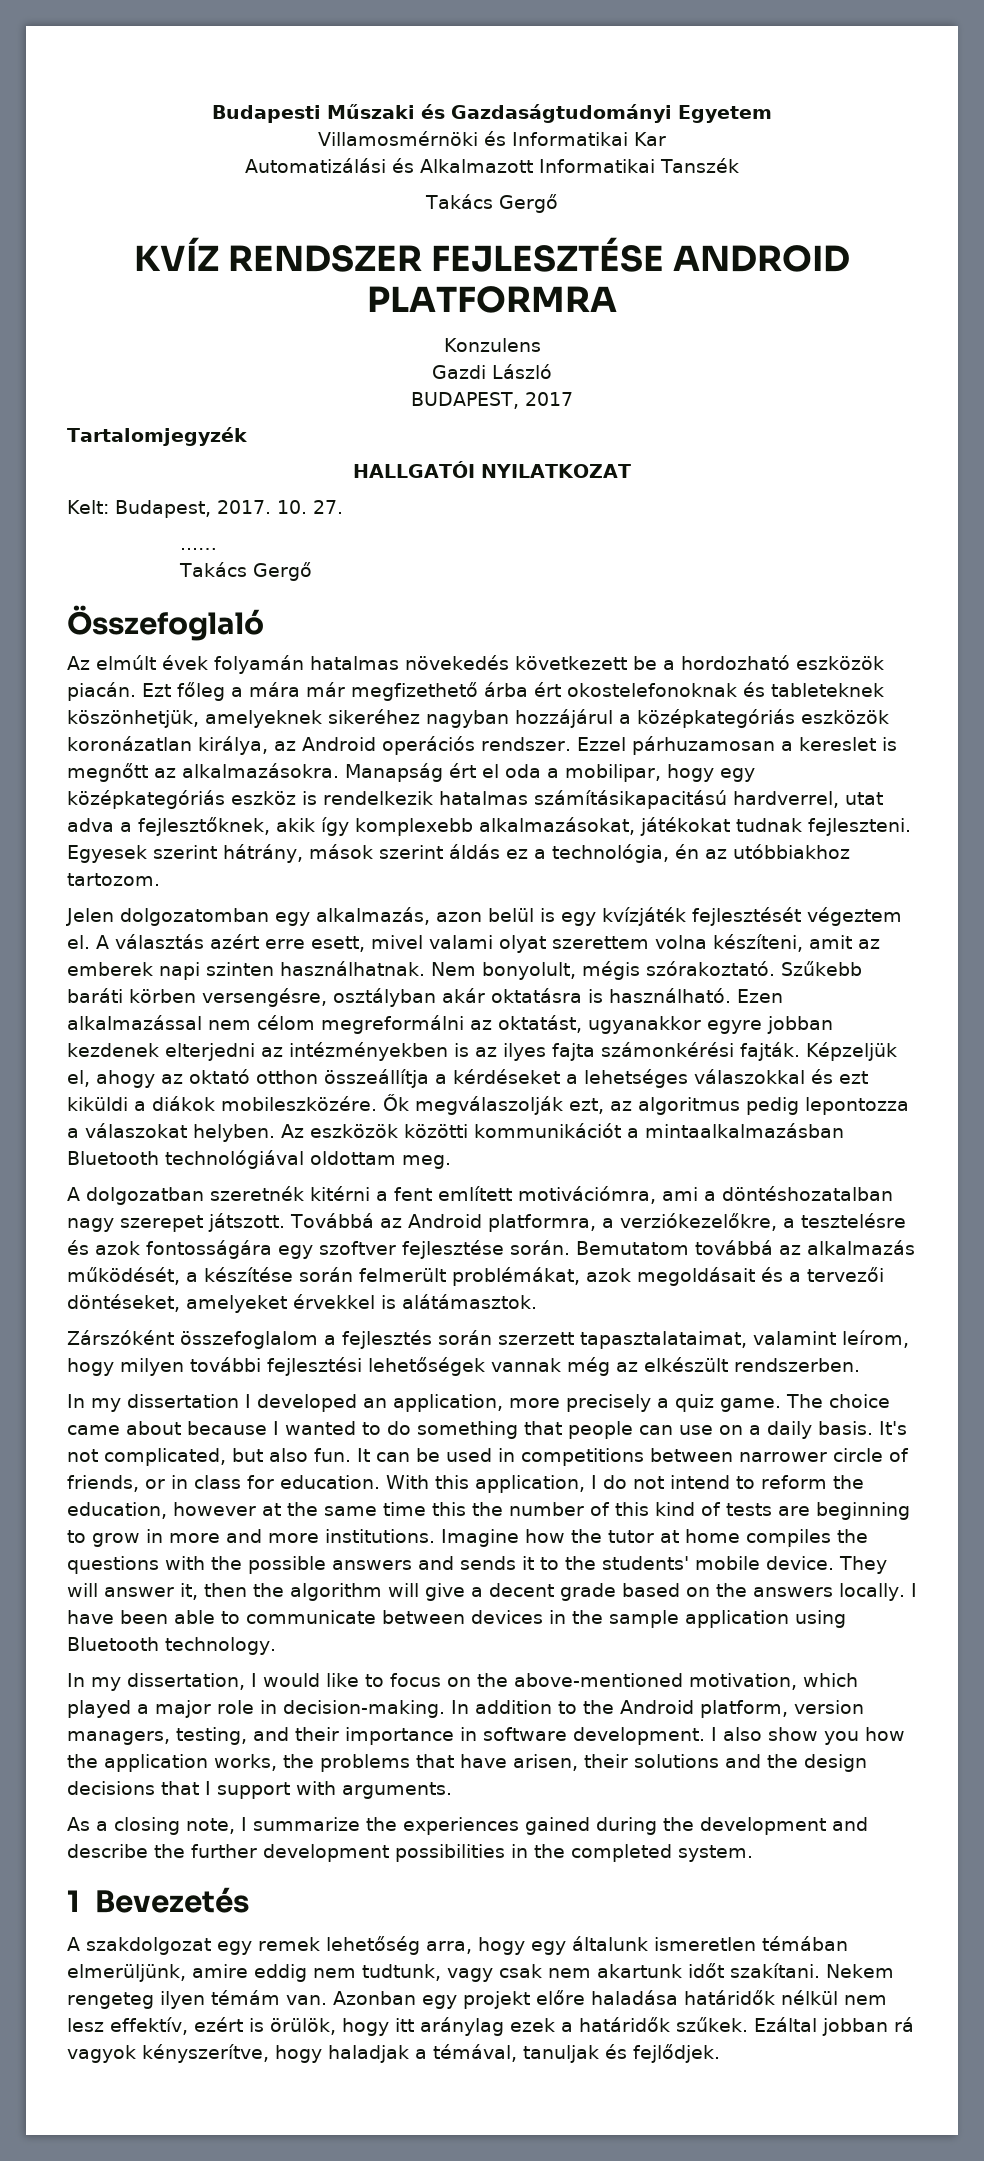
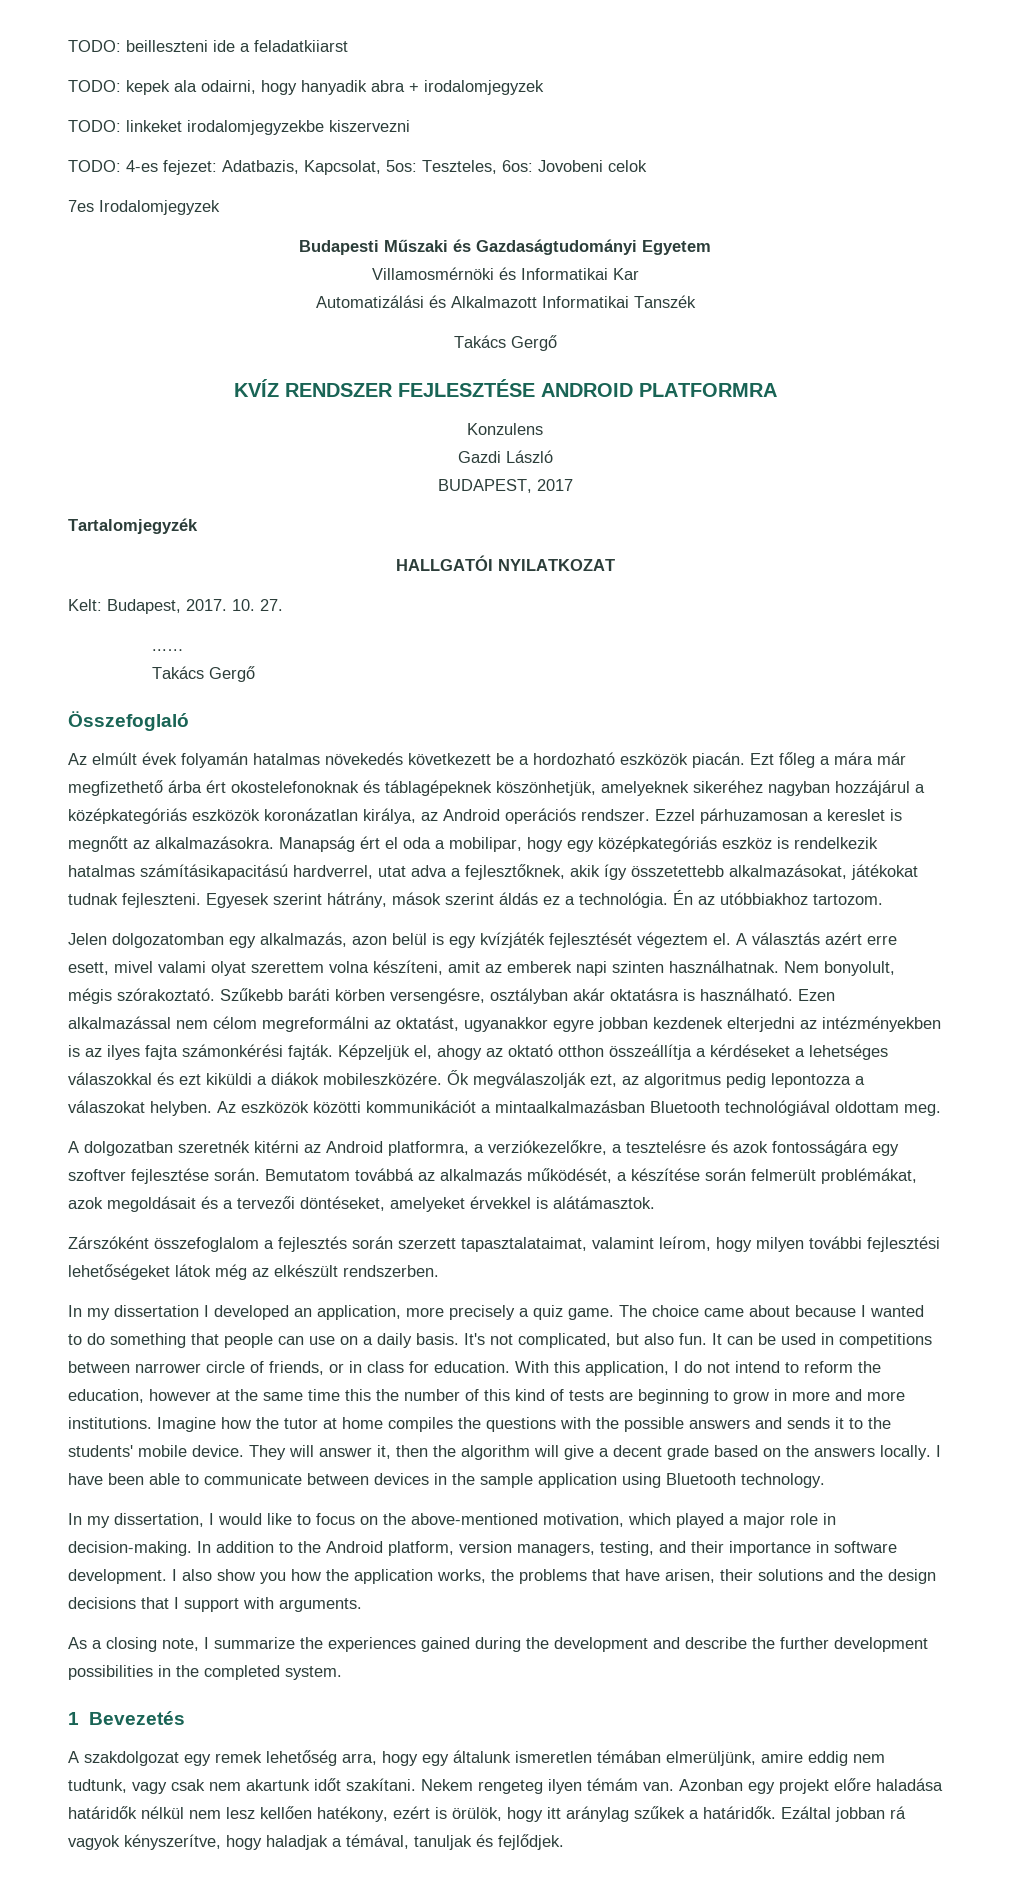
(212, 114) none -> [68,40,348,52] [68,80,544,95] [68,120,410,135] [68,160,647,175] [68,200,220,215] TODO: beilleszteni ide a feladatkiiarst // TODO: kepek ala odairni, hogy hanyadik abra + irodalomjegyzek // TODO: linkeket irodalomjegyzekbe kiszervezni // TODO: 4-es fejezet: Adatbazis, Kapcsolat, 5os: Teszteles, 6os: Jovobeni celok // 7es Irodalomjegyzek //
[770,683,884,697] tableteknek -> [385,780,492,796] táblagépeknek
[355,818,473,836] komplexebb -> [631,865,724,877] összetettebb
[552,844,699,863] technológia, én -> [579,890,693,908] technológia. Én
[376,1186,893,1204] [67,1213,374,1232] a fent említett motivációmra, ami a döntéshozatalban nagy szerepet játszott. Továbbá -> (299, 1146) none
[368,1357,561,1376] lehetőségek vannak -> [68,1264,211,1280] lehetőségeket látok
[110,2017,188,2035] effektív, -> [260,1806,388,1822] kellően hatékony,
[510,2017,748,2032] ezek a határidők szűkek. -> [634,1806,776,1819] szűkek a határidők.

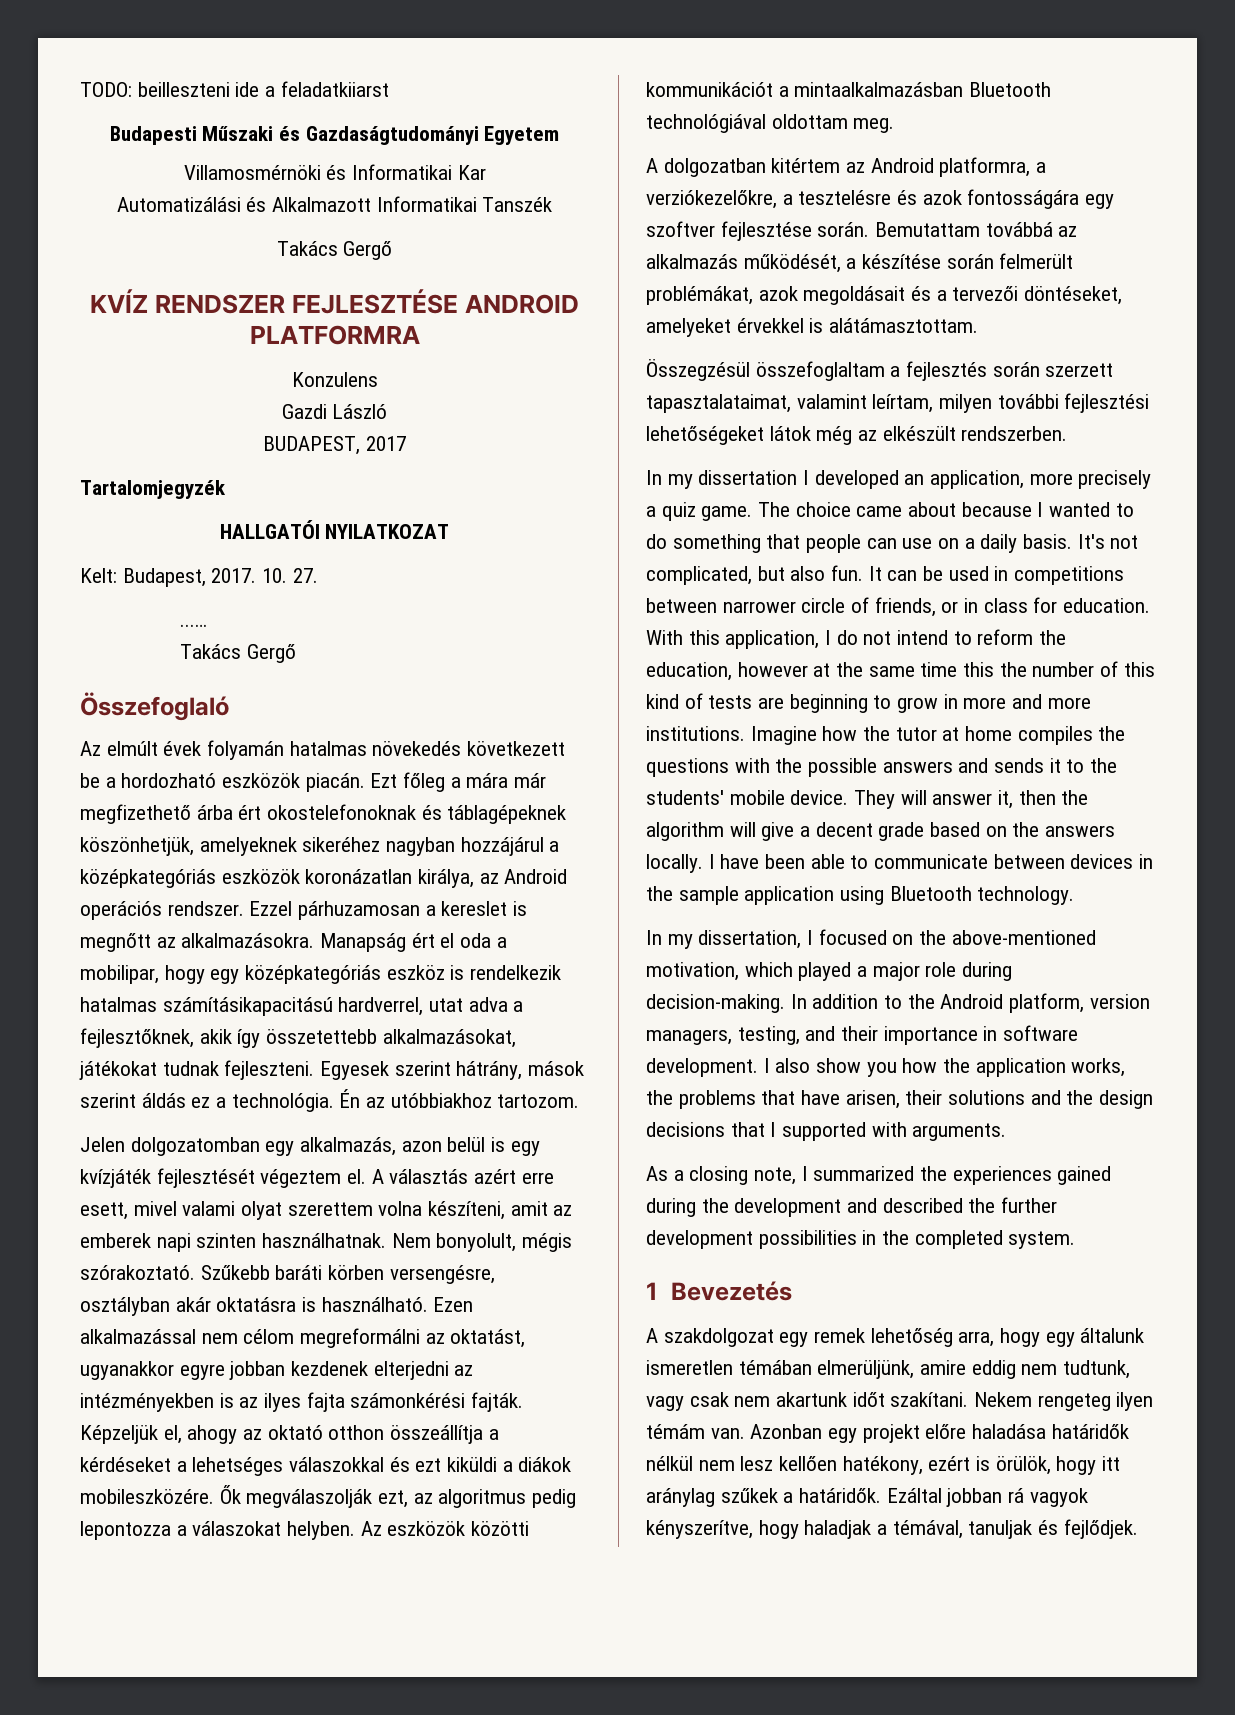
[68,80,544,95] [68,120,410,135] [68,160,647,175] [68,200,220,215] // TODO: kepek ala odairni, hogy hanyadik abra + irodalomjegyzek // TODO: linkeket irodalomjegyzekbe kiszervezni // TODO: 4-es fejezet: Adatbazis, Kapcsolat, 5os: Teszteles, 6os: Jovobeni celok // 7es Irodalomjegyzek -> (389, 89) none
[178,1140,299,1153] szeretnék kitérni -> [771,158,841,173] kitértem
[265,1169,350,1181] Bemutatom -> [875,222,981,237] Bemutattam
[553,1196,655,1209] [68,1236,259,1252] alátámasztok. // Zárszóként összefoglalom -> [829,318,979,333] [646,359,885,381] alátámasztottam. // Összegzésül összefoglaltam
[659,1236,752,1252] leírom, hogy -> [872,394,934,413] leírtam,
[218,1513,355,1525] would like to focus -> [818,929,887,945] focused
[823,1513,836,1525] in -> [962,962,1013,981] during
[184,1598,239,1612] support -> [782,1122,867,1141] supported
[214,1637,295,1649] summarize -> [813,1166,915,1181] summarized
[685,1637,747,1649] describe -> [882,1198,963,1213] described

